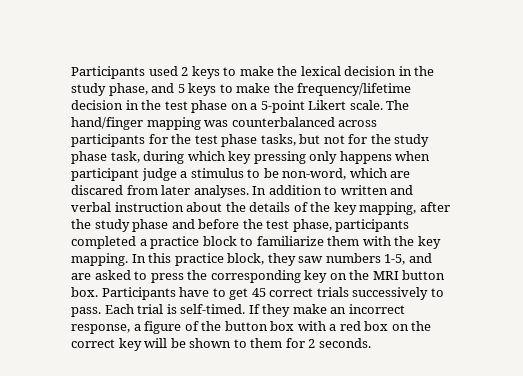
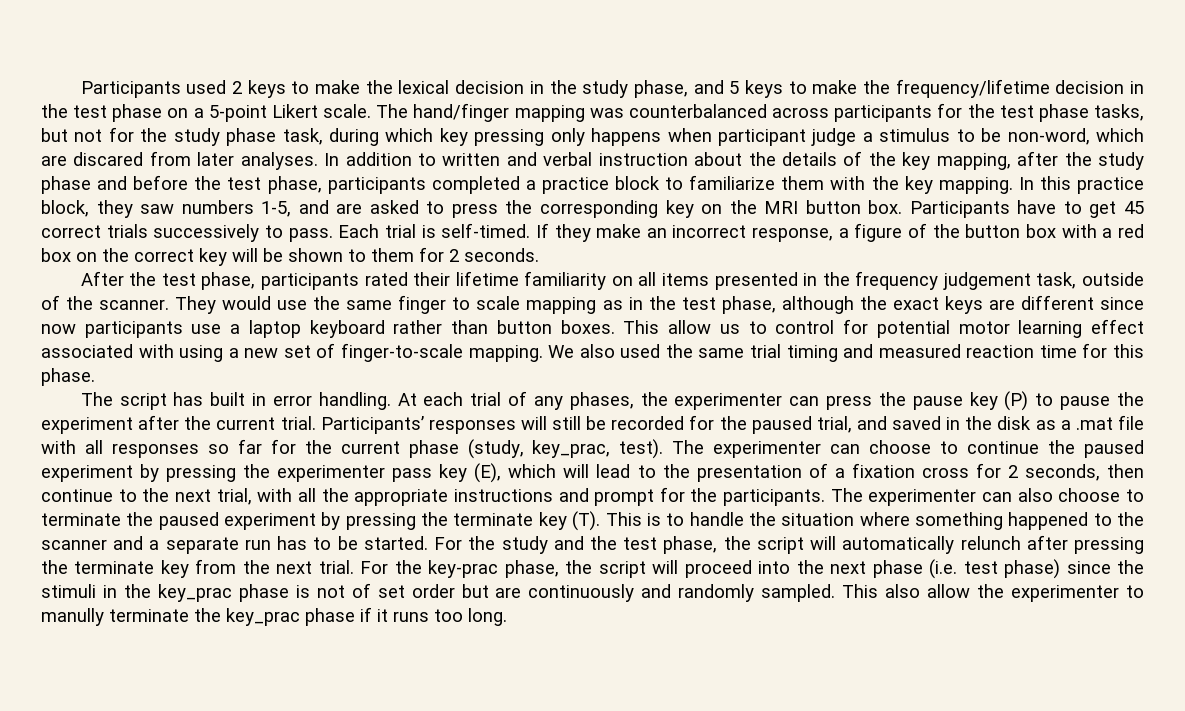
(371, 343) none -> [80,271,1144,290] [41,295,1145,314] [41,319,1144,338] [41,343,1144,362] [41,368,95,386] [80,391,1145,411] [41,415,1145,434] [41,439,1144,459] [41,463,1144,483] [41,487,1144,506] [41,511,1144,531] [41,535,1145,554] [41,559,1145,579] [41,583,1145,602] [41,607,507,626] // After the test phase, participants rated their lifetime familiarity on all items presented in the frequency judgement task, outside of the scanner. They would use the same finger to scale mapping as in the test phase, although the exact keys are different since now participants use a laptop keyboard rather than button boxes. This allow us to control for potential motor learning effect associated with using a new set of finger-to-scale mapping. We also used the same trial timing and measured reaction time for this phase. // The script has built in error handling. At each trial of any phases, the experimenter can press the pause key (P) to pause the experiment after the current trial. Participants’ responses will still be recorded for the paused trial, and saved in the disk as a .mat file with all responses so far for the current phase (study, key_prac, test). The experimenter can choose to continue the paused experiment by pressing the experimenter pass key (E), which will lead to the presentation of a fixation cross for 2 seconds, then continue to the next trial, with all the appropriate instructions and prompt for the participants. The experimenter can also choose to terminate the paused experiment by pressing the terminate key (T). This is to handle the situation where something happened to the scanner and a separate run has to be started. For the study and the test phase, the script will automatically relunch after pressing the terminate key from the next trial. For the key-prac phase, the script will proceed into the next phase (i.e. test phase) since the stimuli in the key_prac phase is not of set order but are continuously and randomly sampled. This also allow the experimenter to manully terminate the key_prac phase if it runs too long.

